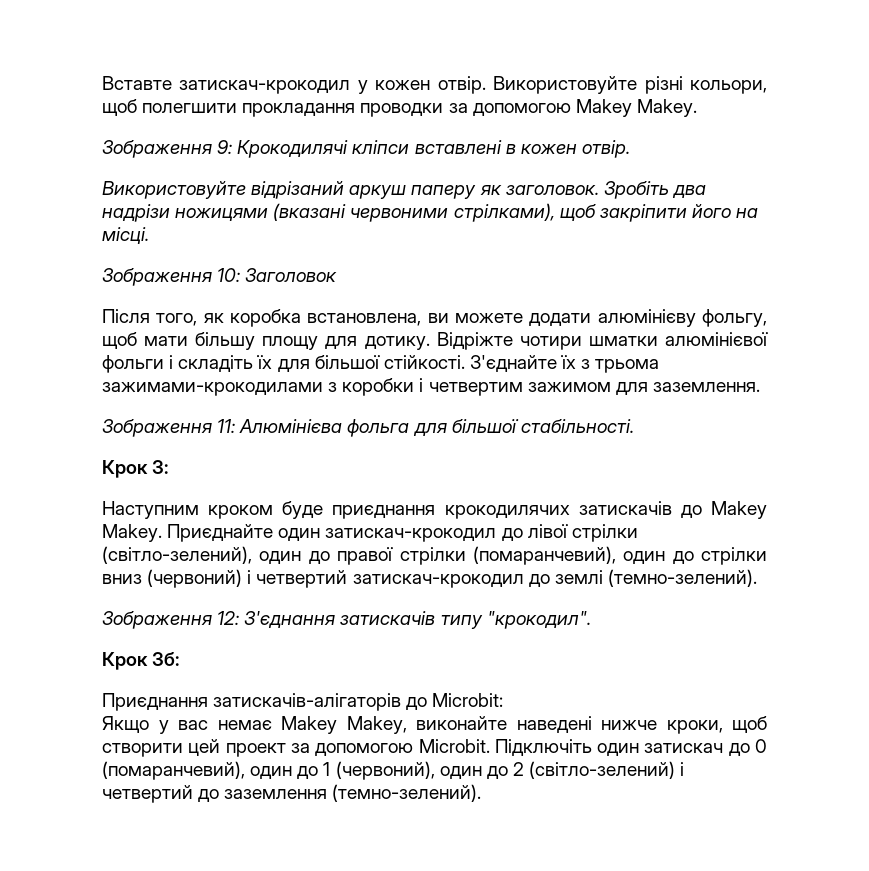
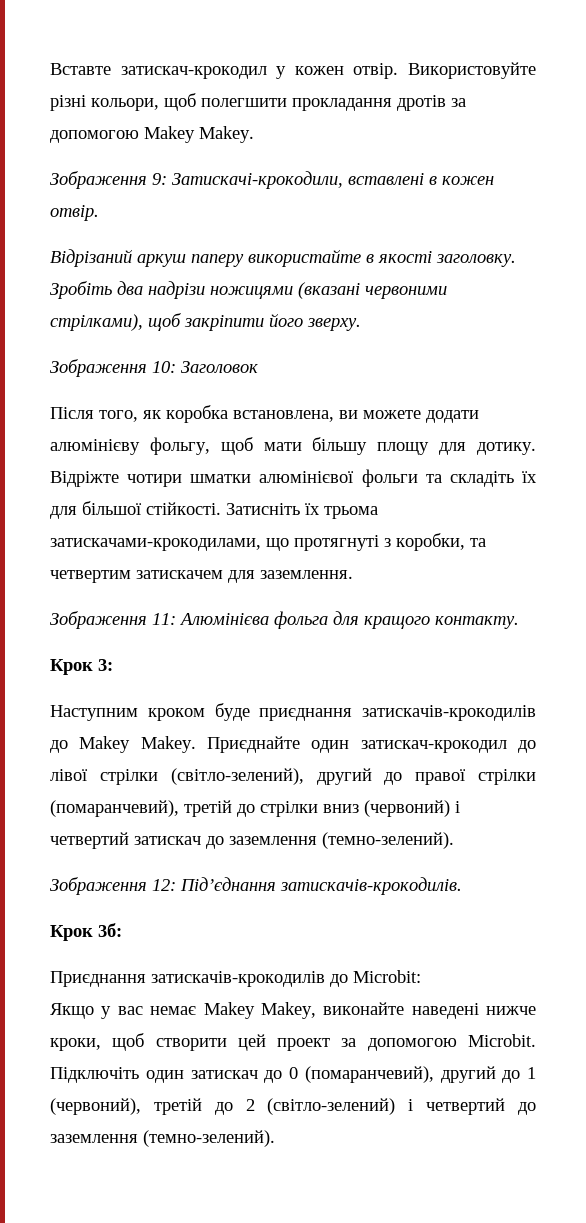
[360,103,444,117] проводки -> [397,95,446,111] дротів
[237,140,410,158] Крокодилячі кліпси -> [172,171,343,189] Затискачі-крокодили,
[102,181,599,199] Використовуйте відрізаний аркуш паперу як заголовок. -> [50,249,516,267] Відрізаний аркуш паперу використайте в якості заголовку.
[736,208,759,218] [102,227,149,244] на місці. -> [307,318,361,331] зверху.
[169,355,174,369] і -> [425,474,442,483] та
[469,355,660,373] [102,378,611,396] З'єднайте їх з трьома зажимами-крокодилами з коробки і четвертим зажимом -> [226,503,378,519] [50,533,486,551] [50,570,223,583] Затисніть їх трьома затискачами-крокодилами, що протягнуті з коробки, та четвертим затискачем
[451,419,634,433] більшої стабільності. -> [364,616,519,629] кращого контакту.
[444,501,672,519] крокодилячих затискачів -> [362,705,536,721] затискачів-крокодилів
[259,551,302,564] один -> [316,768,372,785] другий
[623,551,666,564] один -> [184,800,232,817] третій
[352,570,603,588] затискач-крокодил до землі -> [134,836,317,849] затискач до заземлення
[244,611,591,629] З'єднання затискачів типу "крокодил". -> [180,877,462,895] Під’єднання затискачів-крокодилів.
[213,693,402,711] затискачів-алігаторів -> [151,971,325,987] затискачів-крокодилів
[250,766,293,779] один -> [440,1066,496,1083] другий
[439,766,482,779] один -> [153,1098,202,1115] третій

